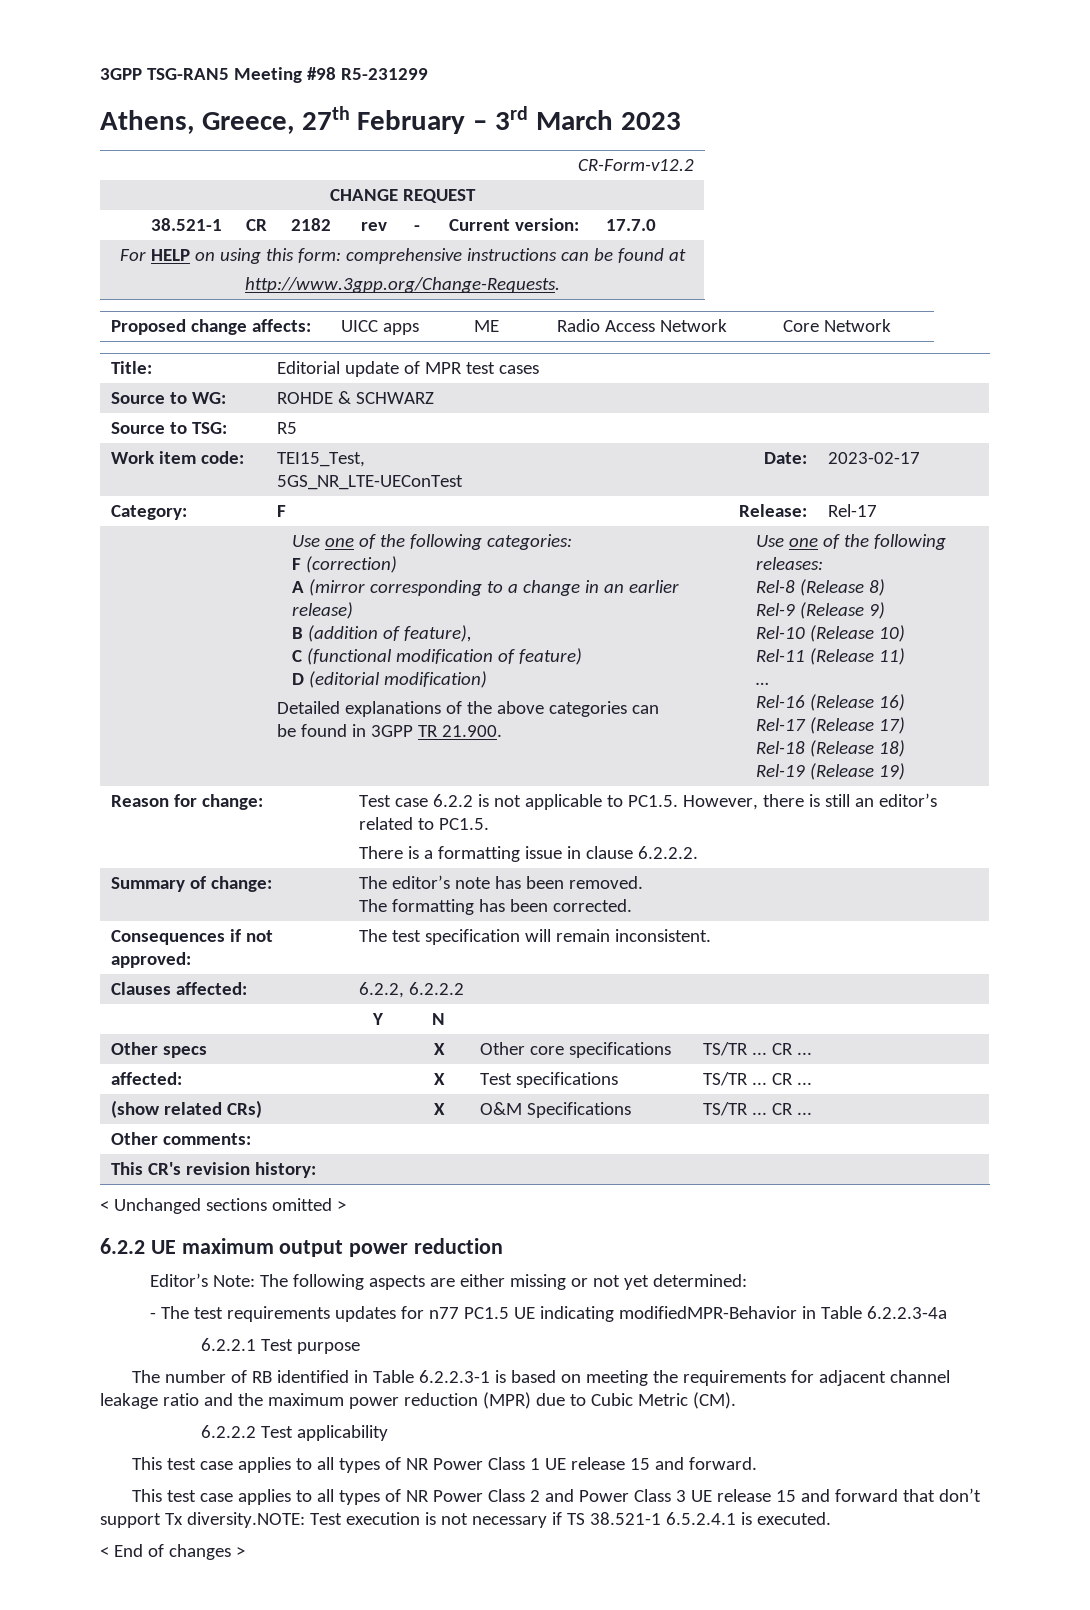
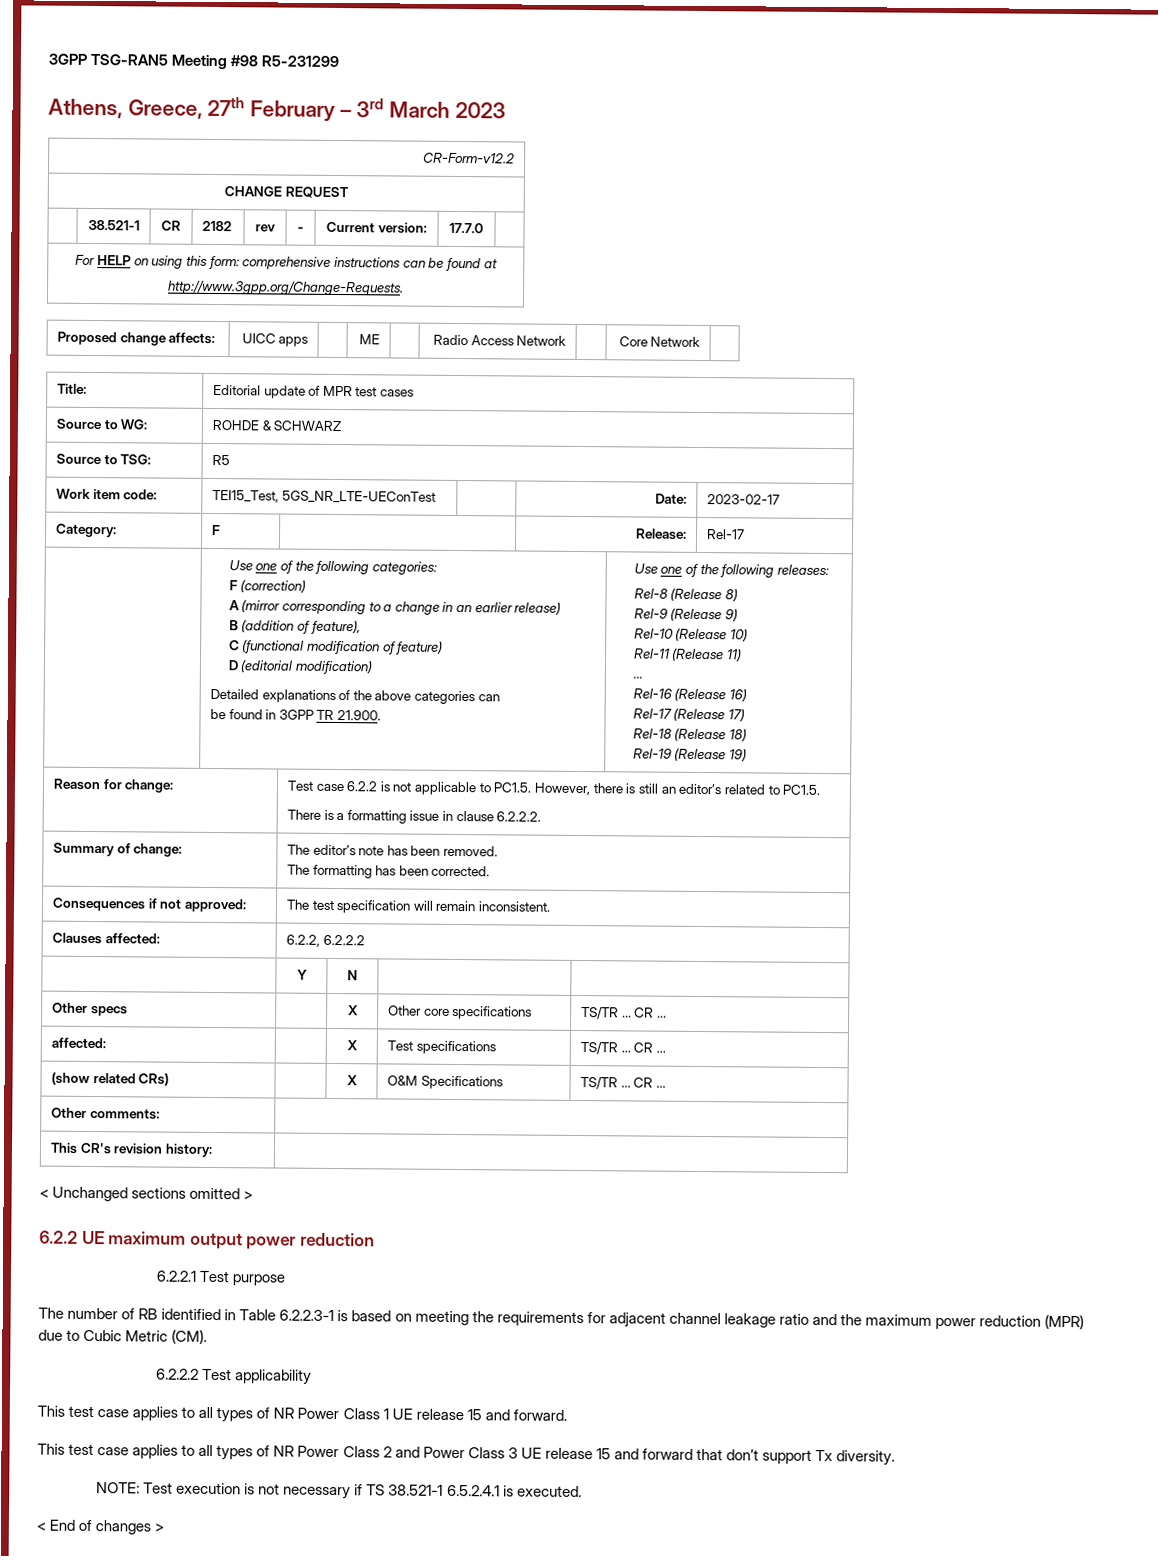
[150,1273,748,1290] [150,1306,948,1322] // Editor’s Note: The following aspects are either missing or not yet determined: // - The test requirements updates for n77 PC1.5 UE indicating modifiedMPR-Behavior in Table 6.2.2.3-4a -> (375, 1239) none
[186,1512,305,1528] diversity.NOTE: -> [836,1450,896,1466] [96,1482,141,1494] diversity. // NOTE:

